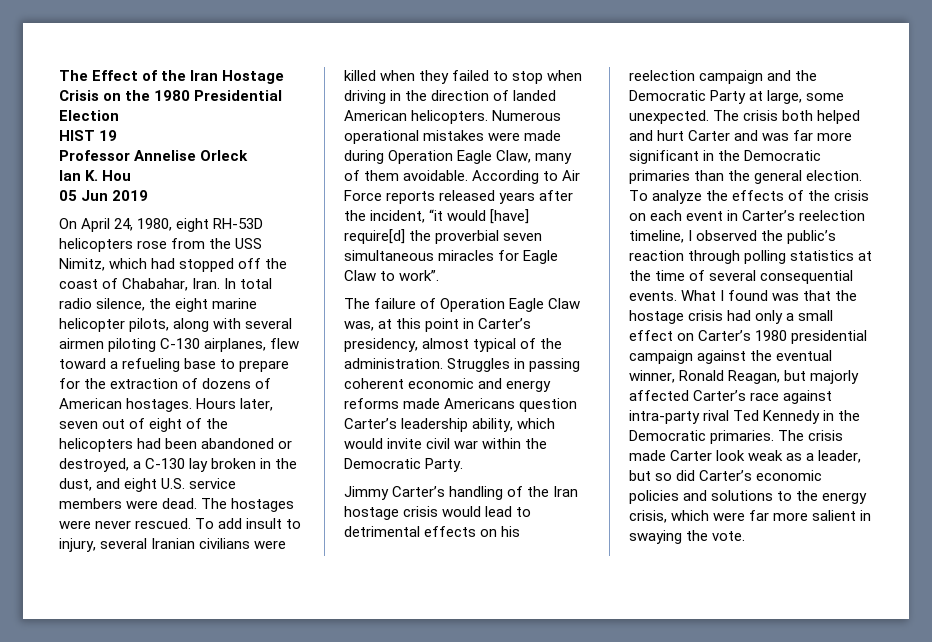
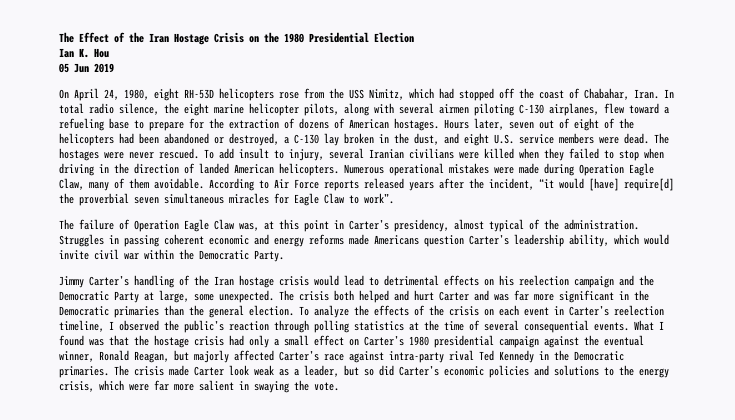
[59,130,118,141] [59,150,249,161] // HIST 19 // Professor Annelise Orleck -> (414, 37) none

